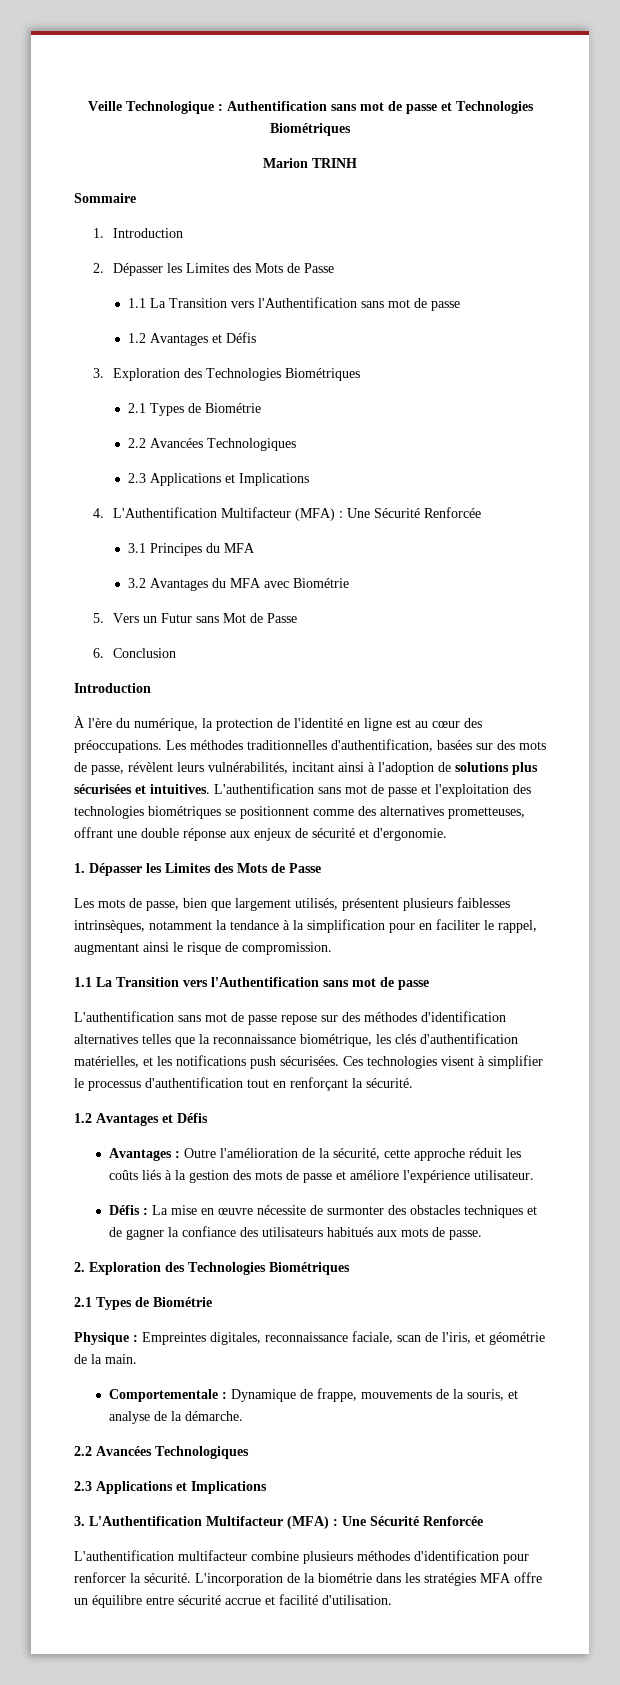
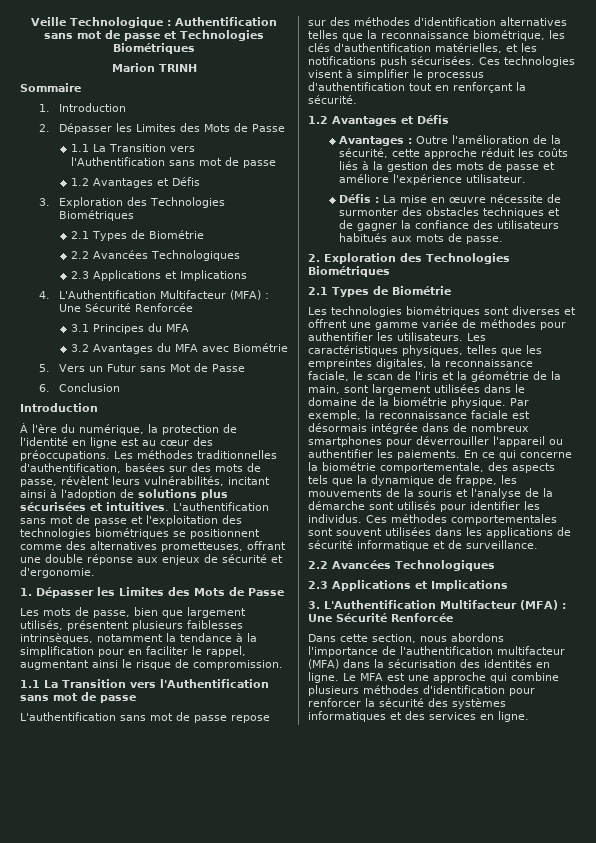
[74,1332,261,1345] Physique : Empreintes digitales, -> [308,306,576,317] [308,319,566,330] [308,332,486,341] [308,345,542,356] [308,358,441,369] Les technologies biométriques sont diverses et offrent une gamme variée de méthodes pour authentifier les utilisateurs. Les caractéristiques physiques, telles que les empreintes digitales, la
(393, 1337) none -> [353,371,363,380] le
[442,1332,545,1345] [74,1354,137,1364] [108,1389,296,1402] l'iris, et géométrie de la main. // Comportementale : Dynamique -> [415,371,561,382] [308,384,525,395] [308,397,529,408] [308,410,530,421] [308,423,529,434] [308,436,563,447] [308,449,572,460] [308,462,555,473] [308,475,434,486] l'iris et la géométrie de la main, sont largement utilisées dans le domaine de la biométrie physique. Par exemple, la reconnaissance faciale est désormais intégrée dans de nombreux smartphones pour déverrouiller l'appareil ou authentifier les paiements. En ce qui concerne la biométrie comportementale, des aspects tels que la dynamique
(357, 1395) none -> [501,475,517,484] les
[466,1389,518,1401] [108,1411,243,1424] souris, et analyse de la démarche. -> [418,488,553,499] [308,501,540,512] [308,514,557,525] [308,527,571,538] [308,540,538,551] souris et l'analyse de la démarche sont utilisés pour identifier les individus. Ces méthodes comportementales sont souvent utilisées dans les applications de sécurité informatique et de surveillance.
[74,1550,247,1561] L'authentification multifacteur -> [308,633,504,643] [308,646,565,657] [308,659,550,669] [308,672,507,683] Dans cette section, nous abordons l'importance de l'authentification multifacteur (MFA) dans la sécurisation des identités en ligne. Le MFA est une approche qui
[144,1572,542,1586] [74,1594,392,1608] sécurité. L'incorporation de la biométrie dans les stratégies MFA offre un équilibre entre sécurité accrue et facilité d'utilisation. -> [379,698,506,709] [308,711,529,722] sécurité des systèmes informatiques et des services en ligne.

